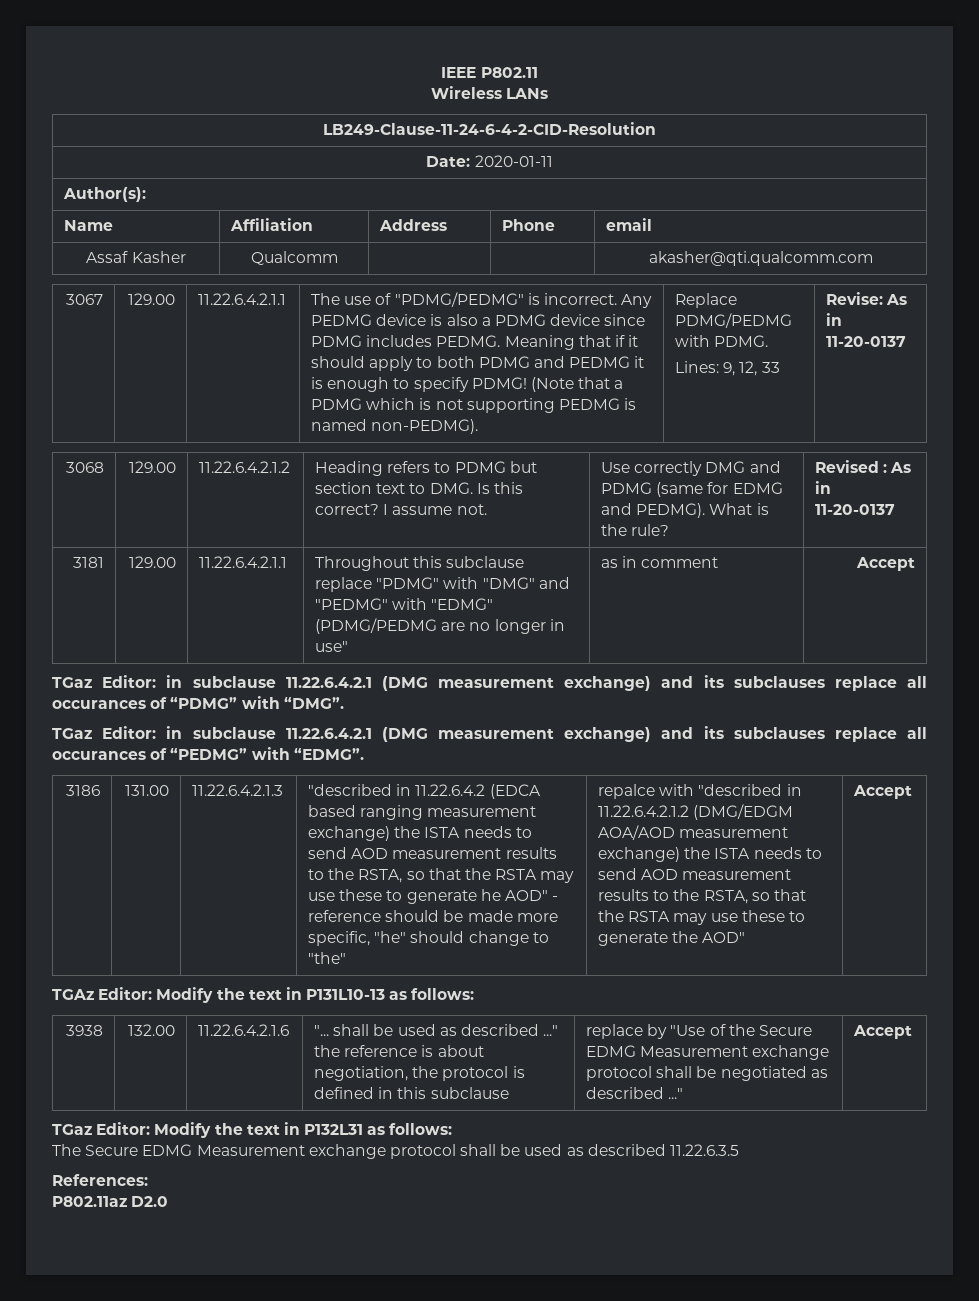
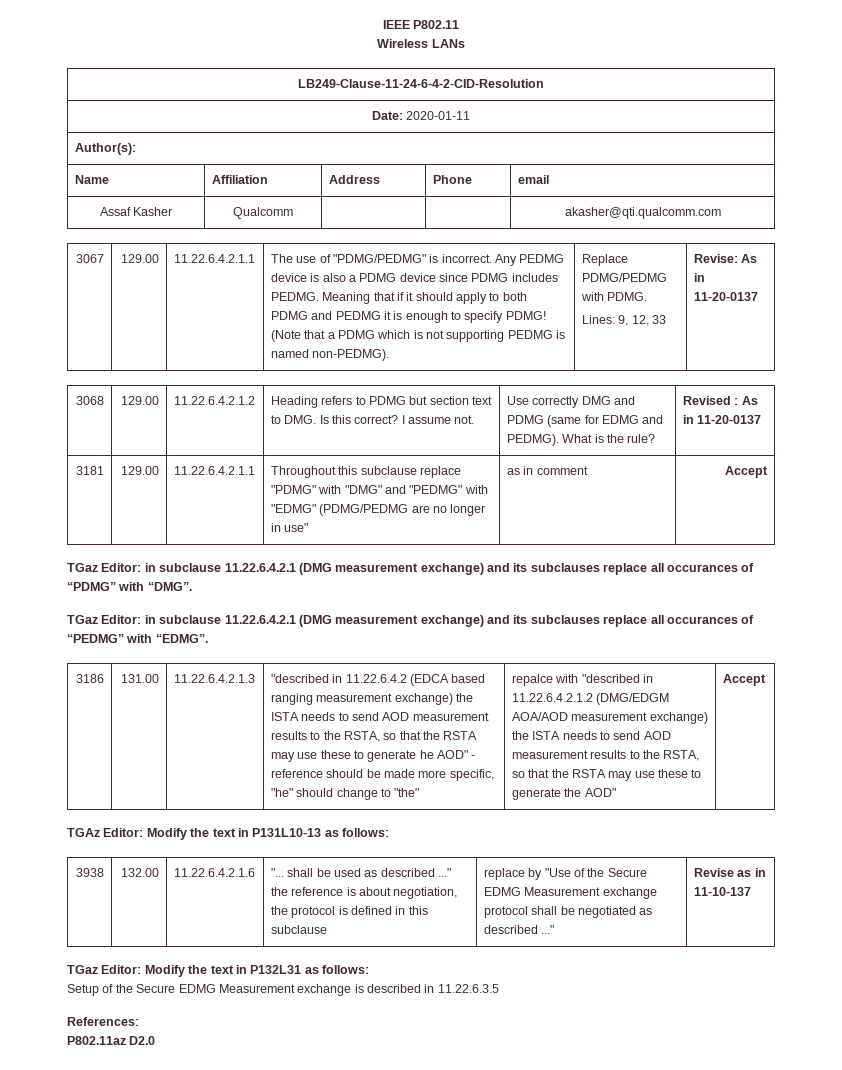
[853,1025,913,1039] Accept -> [693,868,766,877] [693,887,751,896] Revise as in 11-10-137
[52,1144,666,1159] The Secure EDMG Measurement exchange protocol shall be used as described -> [67,984,435,996] Setup of the Secure EDMG Measurement exchange is described in

